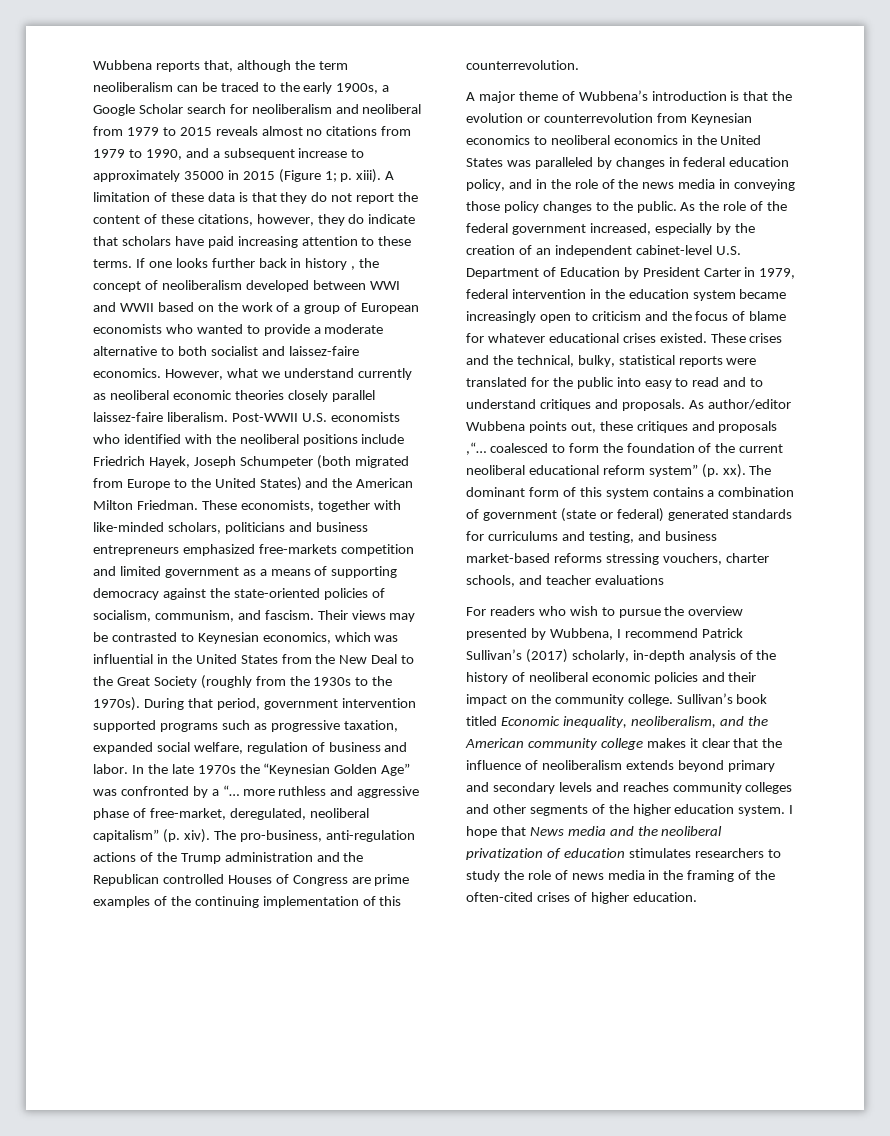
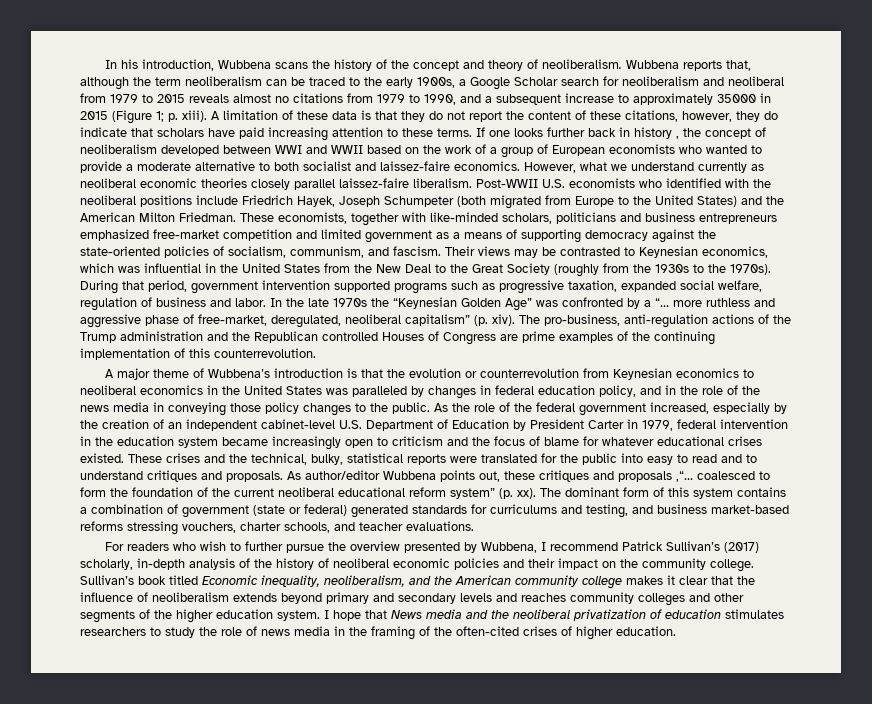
(93, 65) none -> [105,59,623,71] In his introduction, Wubbena scans the history of the concept and theory of neoliberalism.
[258,544,337,554] free-markets -> [153,229,219,239] free-market
[594,575,664,585] evaluations -> [406,521,474,531] evaluations.
(615, 611) none -> [245,541,284,551] further

